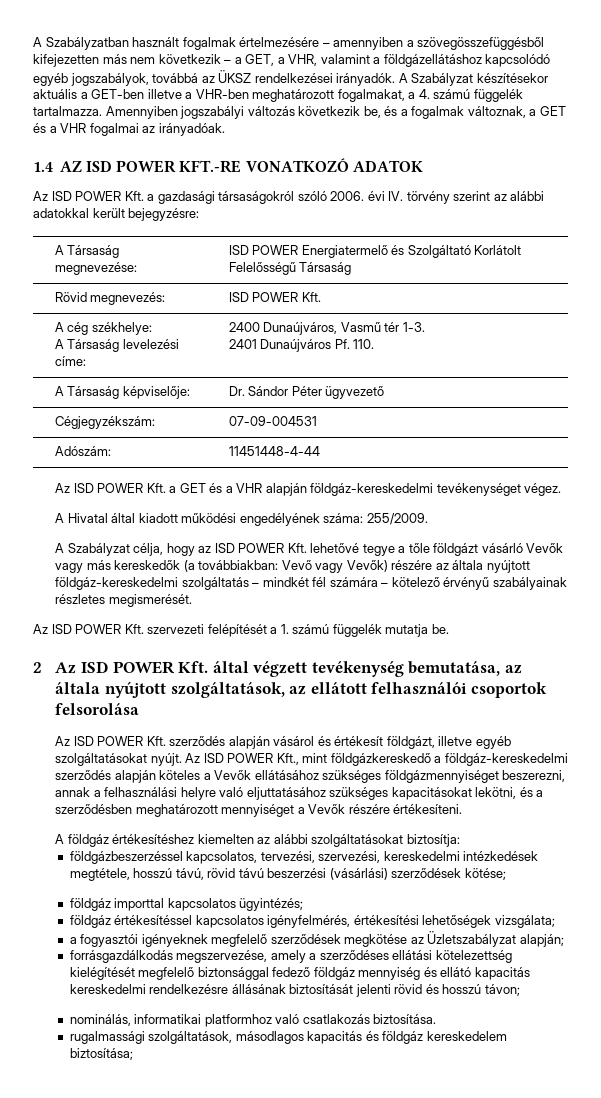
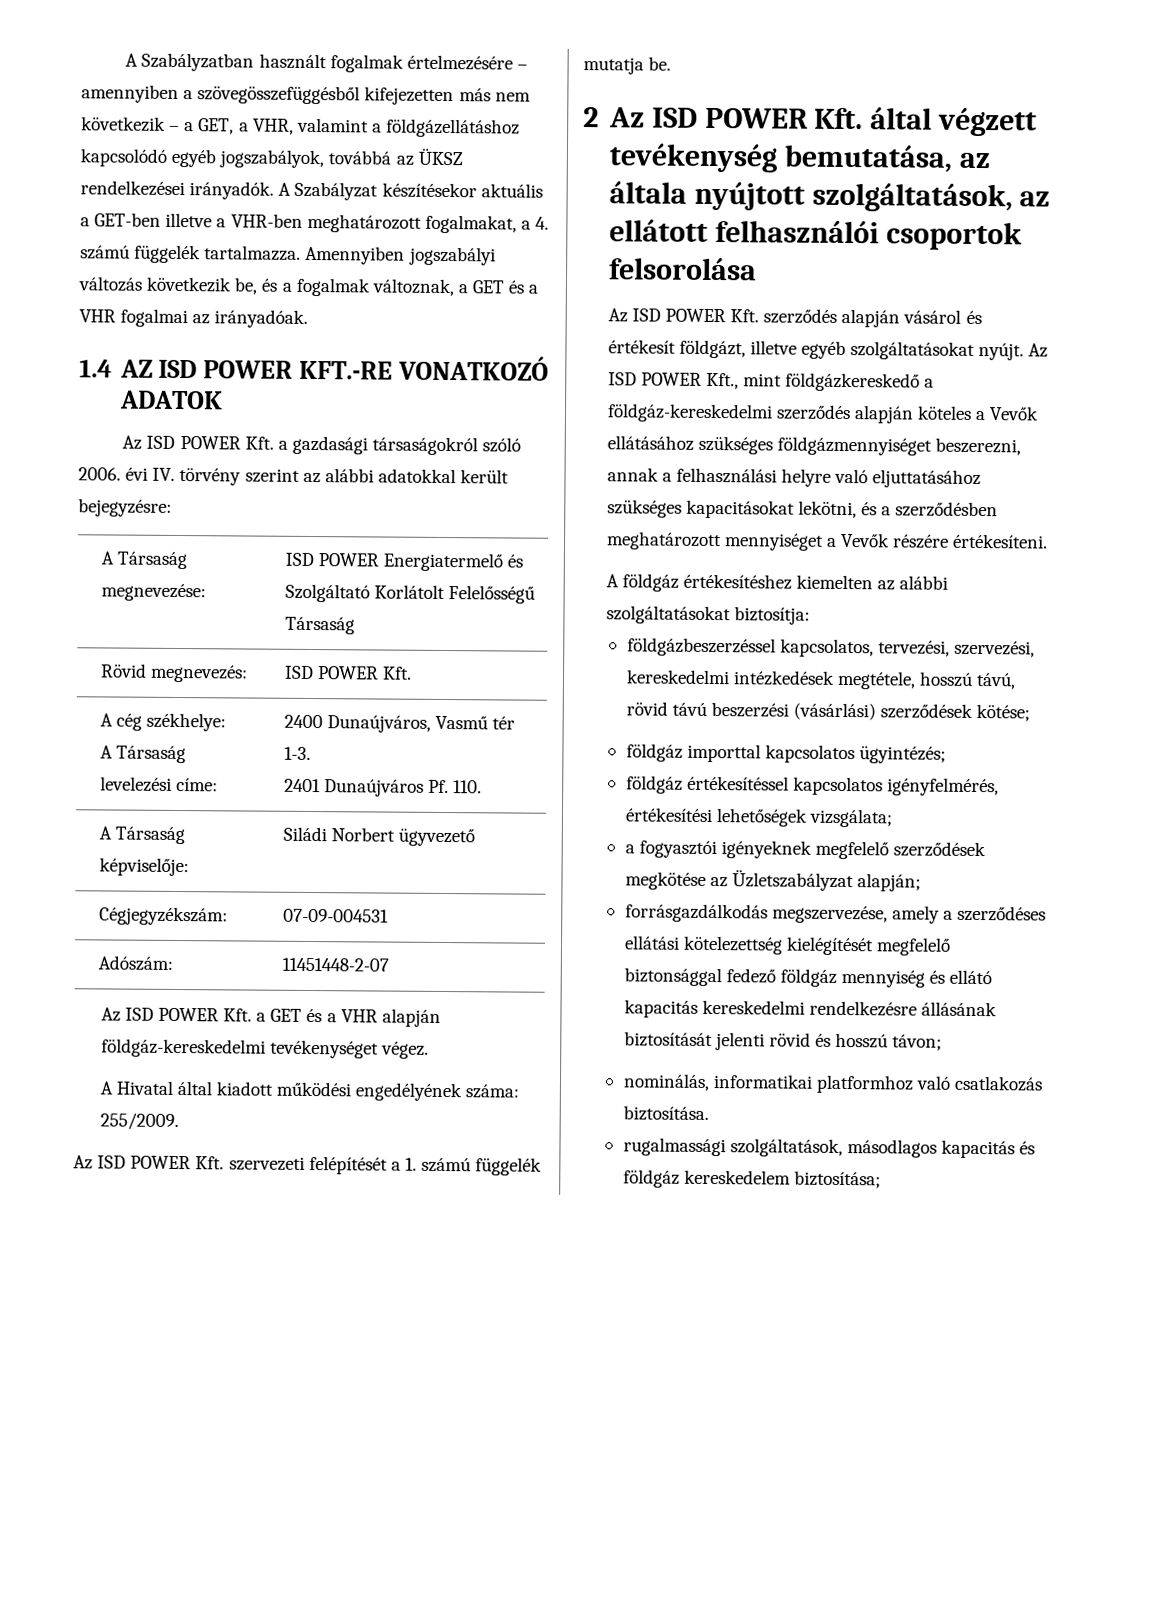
[228,386,322,396] Dr. Sándor Péter -> [282,826,396,842] Siládi Norbert
[228,446,320,456] 11451448-4-44 -> [281,957,389,972] 11451448-2-07
[55,543,564,556] [55,560,530,573] [55,577,567,590] [55,594,192,607] // A Szabályzat célja, hogy az ISD POWER Kft. lehetővé tegye a tőle földgázt vásárló Vevők vagy más kereskedők (a továbbiakban: Vevő vagy Vevők) részére az általa nyújtott földgáz-kereskedelmi szolgáltatás – mindkét fél számára – kötelező érvényű szabályainak részletes megismerését. -> (179, 1121) none

